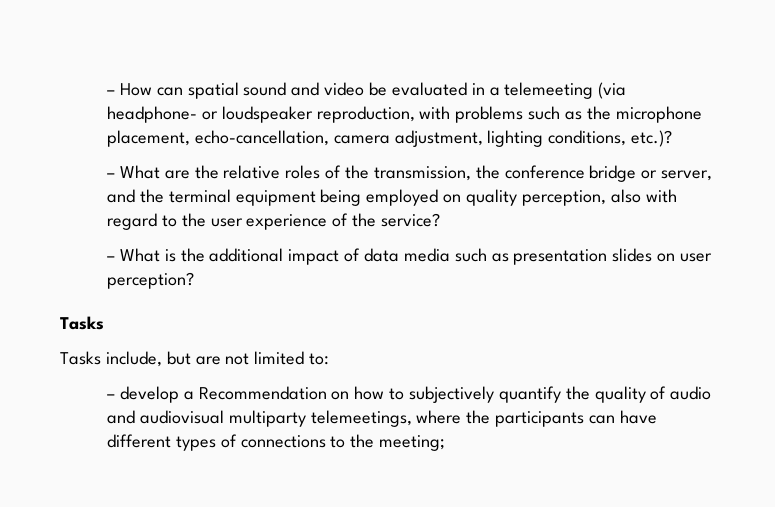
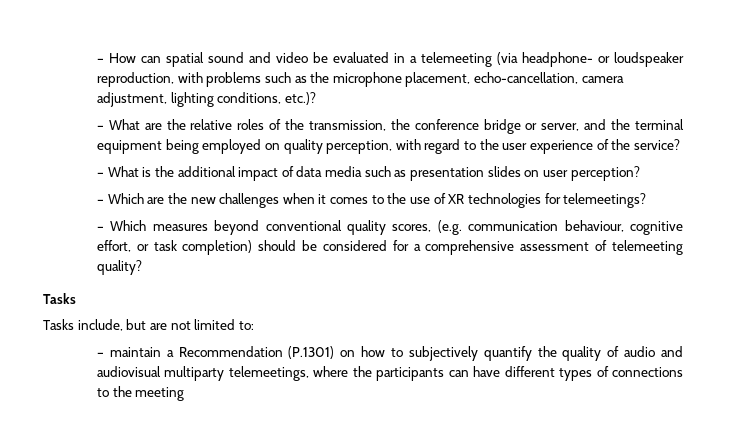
[610,189,641,203] also -> (393, 147) none
(194, 280) none -> [96,193,647,208] [96,220,683,235] [96,240,683,255] [96,260,142,275] // – Which are the new challenges when it comes to the use of XR technologies for telemeetings? // – Which measures beyond conventional quality scores, (e.g. communication behaviour, cognitive effort, or task completion) should be considered for a comprehensive assessment of telemeeting quality?
[119,386,179,403] develop -> [109,347,161,357] maintain
(327, 393) none -> [288,346,335,359] (P.1301)
[379,435,446,451] meeting; -> [135,387,185,401] meeting

